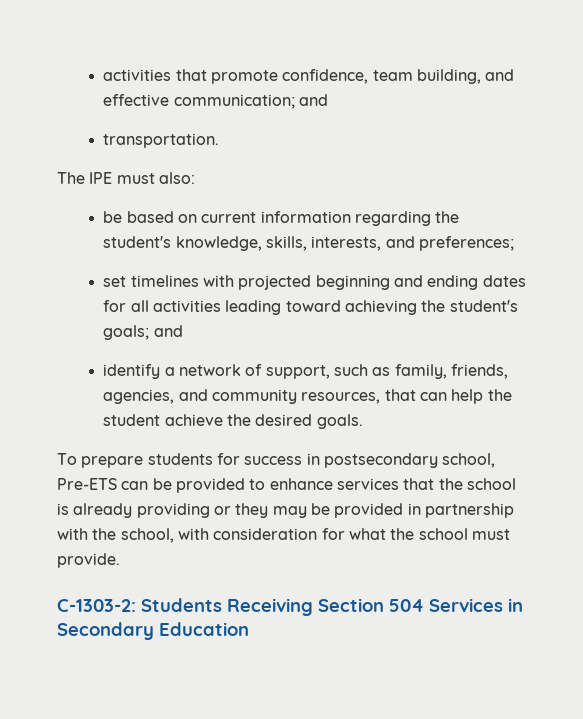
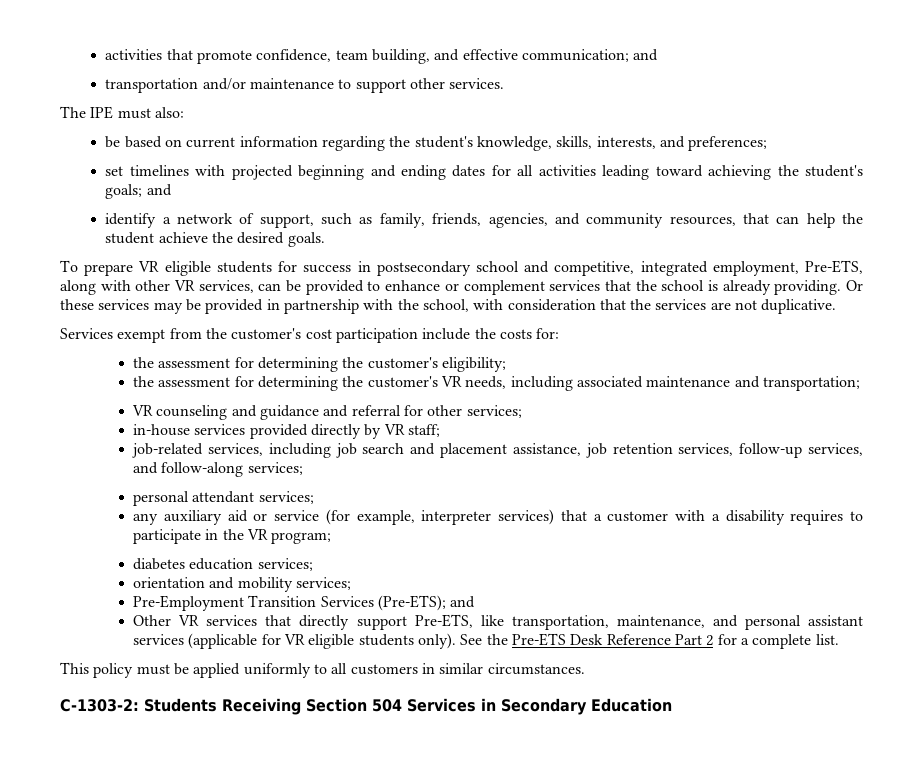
[103,133,220,148] transportation. -> [105,78,505,93] transportation and/or maintenance to support other services.
(144, 462) none -> [138,261,211,276] VR eligible
[442,453,496,468] [57,478,117,490] school, Pre-ETS -> [475,260,863,276] [60,280,254,295] school and competitive, integrated employment, Pre-ETS, along with other VR services,
(333, 484) none -> [444,280,545,295] or complement
[136,503,269,518] providing or they -> [774,280,864,295] [60,299,150,310] providing. Or these services
[321,528,510,540] [57,553,120,568] for what the school must provide. -> [599,299,837,314] [60,328,560,343] [133,357,507,372] [133,376,861,391] [132,405,522,420] [133,424,441,439] [132,443,864,458] [133,462,303,477] [133,491,314,506] [133,509,864,525] [133,529,332,544] [133,558,313,571] [133,577,352,592] [133,595,476,611] [133,614,864,630] [133,633,839,649] [60,662,585,678] that the services are not duplicative. // Services exempt from the customer's cost participation include the costs for: // the assessment for determining the customer's eligibility; // the assessment for determining the customer's VR needs, including associated maintenance and transportation; // VR counseling and guidance and referral for other services; // in-house services provided directly by VR staff; // job-related services, including job search and placement assistance, job retention services, follow-up services, and follow-along services; // personal attendant services; // any auxiliary aid or service (for example, interpreter services) that a customer with a disability requires to participate in the VR program; // diabetes education services; // orientation and mobility services; // Pre-Employment Transition Services (Pre-ETS); and // Other VR services that directly support Pre-ETS, like transportation, maintenance, and personal assistant services (applicable for VR eligible students only). See the Pre-ETS Desk Reference Part 2 for a complete list. // This policy must be applied uniformly to all customers in similar circumstances.

